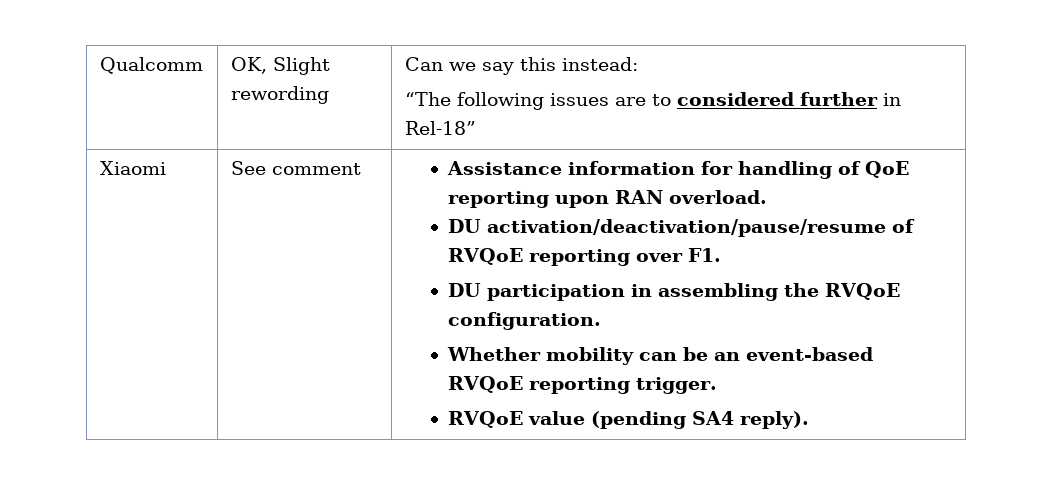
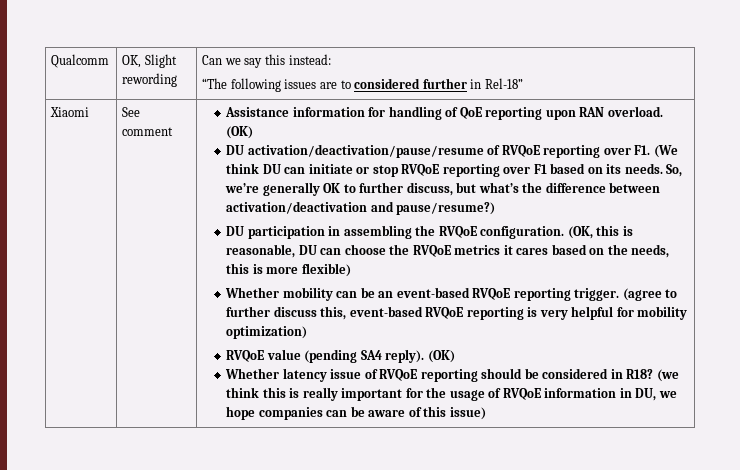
(767, 197) none -> [226,126,254,139] (OK)
(721, 255) none -> [653,145,678,158] [226,163,683,177] [225,182,661,196] [226,201,496,215] (We think DU can initiate or stop RVQoE reporting over F1 based on its needs. So, we’re generally OK to further discuss, but what’s the difference between activation/deactivation and pause/resume?)
(601, 321) none -> [567,225,633,239] [226,244,670,258] [226,263,351,277] (OK, this is reasonable, DU can choose the RVQoE metrics it cares based on the needs, this is more flexible)
(717, 385) none -> [622,288,678,301] [226,306,688,320] [226,326,308,339] (agree to further discuss this, event-based RVQoE reporting is very helpful for mobility optimization)
(809, 420) none -> [427,350,455,363] [225,368,679,382] [226,387,677,401] [226,406,486,420] (OK) // Whether latency issue of RVQoE reporting should be considered in R18? (we think this is really important for the usage of RVQoE information in DU, we hope companies can be aware of this issue)

